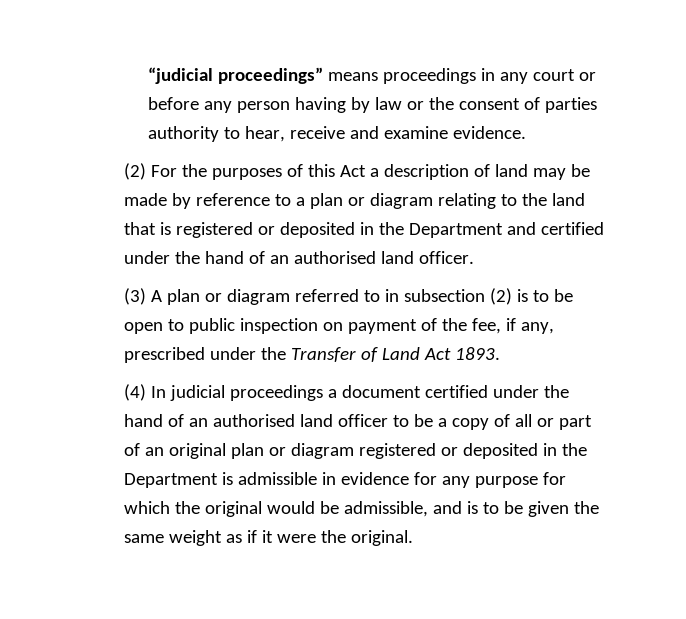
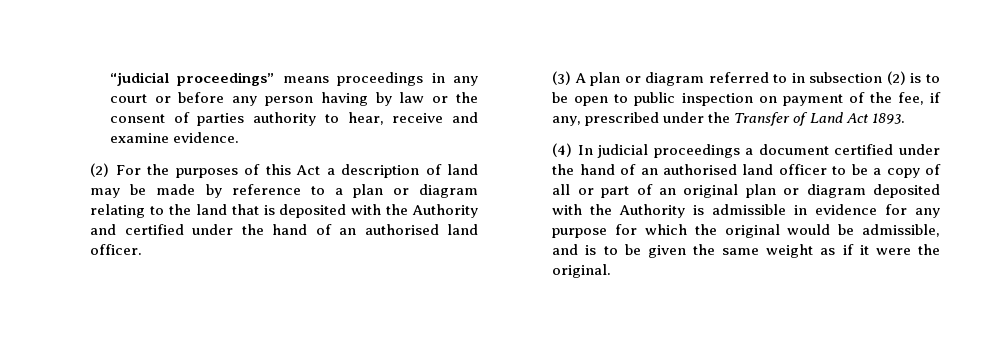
[176,222,504,238] registered or deposited in the Department -> [279,204,479,218] deposited with the Authority
[359,443,588,459] [124,473,219,488] registered or deposited in the Department -> [873,184,940,198] [552,204,686,218] deposited with the Authority

